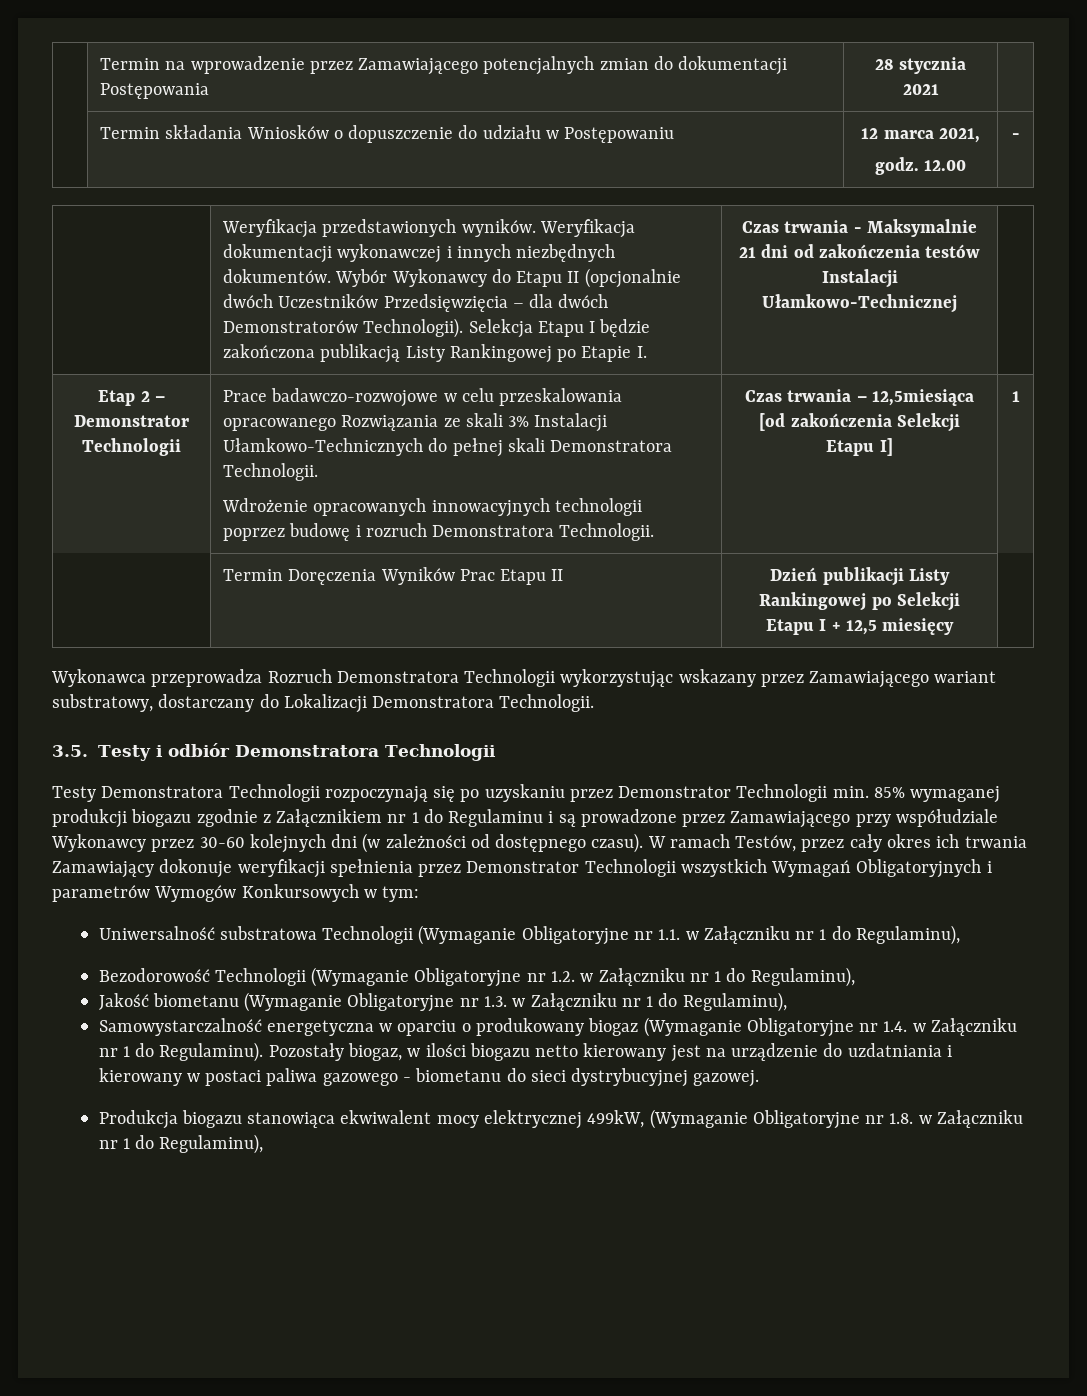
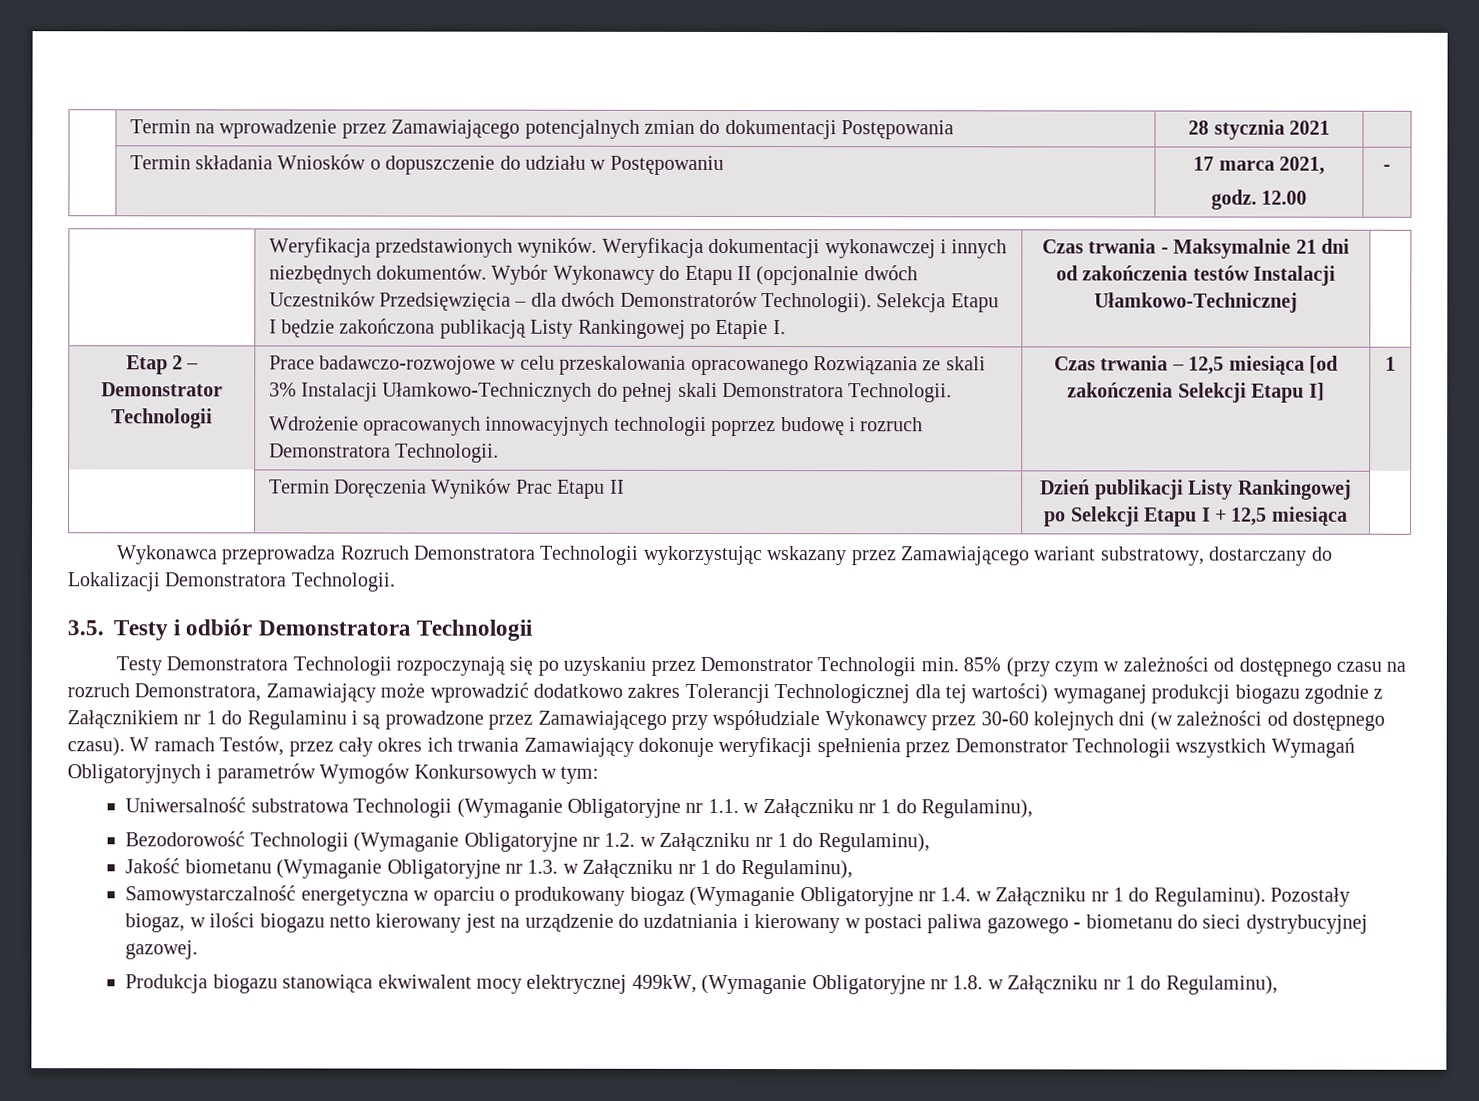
[861,128,879,139] 12 -> [1193,156,1215,171] 17
[871,389,974,406] 12,5miesiąca -> [1188,355,1305,376] 12,5 miesiąca
[882,618,955,635] miesięcy -> [1271,506,1348,527] miesiąca
(905, 792) none -> [1005,656,1407,677] [67,682,1049,704] (przy czym w zależności od dostępnego czasu na rozruch Demonstratora, Zamawiający może wprowadzić dodatkowo zakres Tolerancji Technologicznej dla tej wartości)

